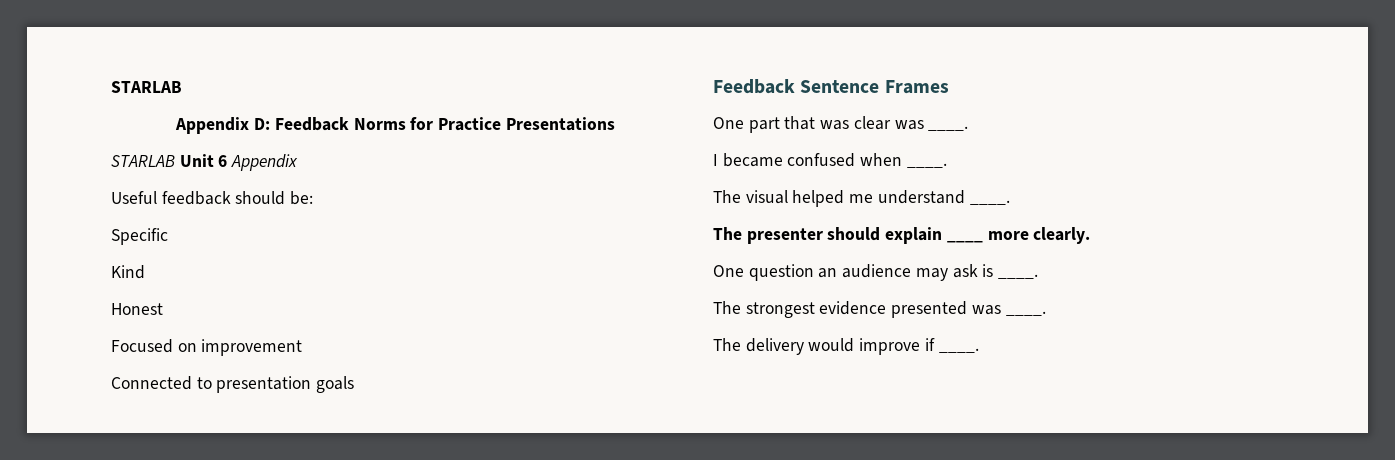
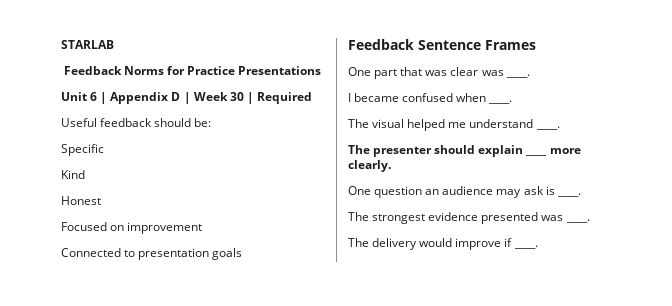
[175,117,271,134] Appendix D: -> (114, 44) none
[111,155,175,167] STARLAB -> (322, 70) none
[231,154,299,171] Appendix -> [100,92,312,104] | Appendix D | Week 30 | Required

